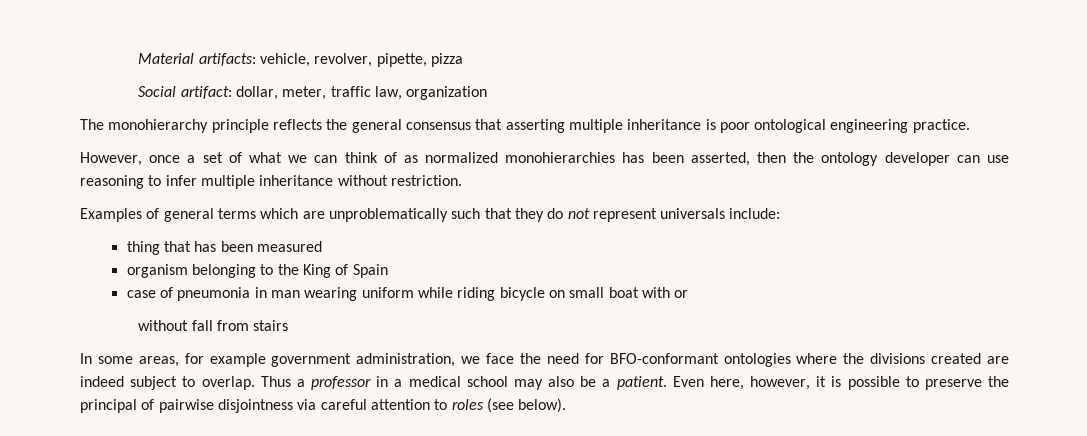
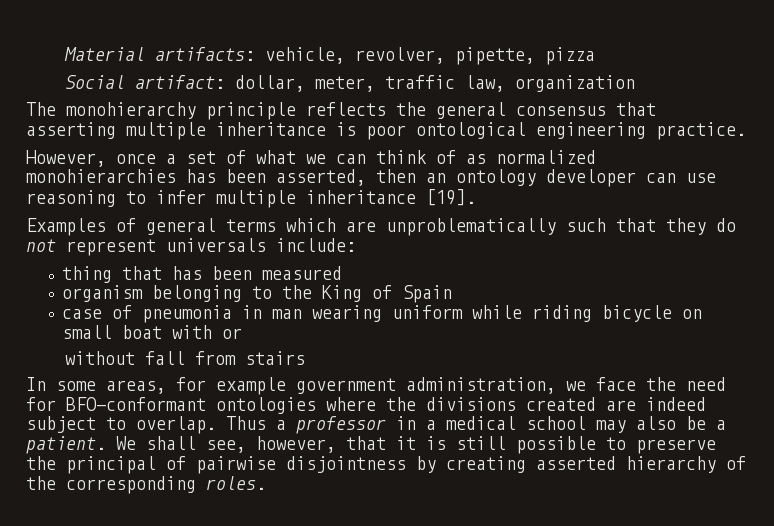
[793,152,815,163] the -> [426,173,446,183] an
[337,175,462,186] without restriction. -> [426,189,476,206] [19].
[672,376,810,390] Even here, however, -> [116,436,386,453] We shall see, however, that
(842, 381) none -> [456,436,506,450] still
[297,398,567,413] via careful attention to roles (see below). -> [416,456,746,473] [26,476,266,494] by creating asserted hierarchy of the corresponding roles.

